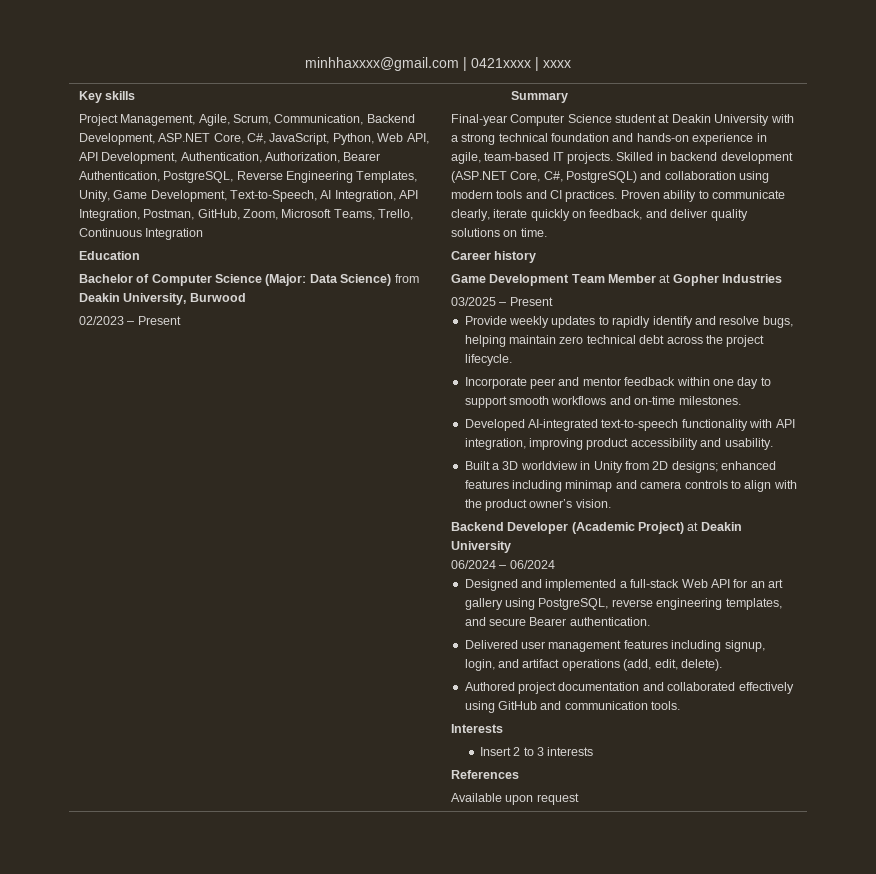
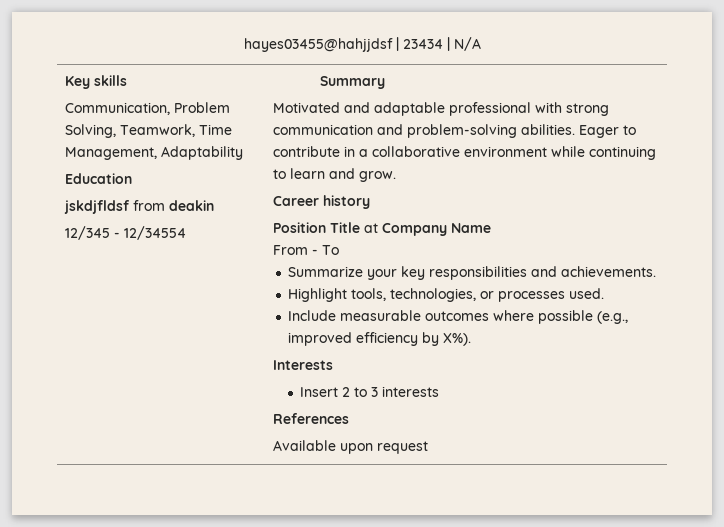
[305,57,571,71] [78,91,136,103] [78,114,415,126] [78,133,429,145] [78,152,381,164] [78,171,418,183] [78,190,419,202] [78,209,414,221] [78,228,204,240] [78,251,140,260] [78,274,419,286] [78,293,246,305] [78,316,181,325] [511,91,569,103] [450,114,794,126] [450,133,767,145] [450,152,793,164] [450,171,770,183] [450,190,785,202] [450,209,748,221] [450,228,547,237] [450,251,537,263] [450,274,783,286] [450,297,553,306] [464,316,793,328] [464,335,765,347] [464,354,512,366] [464,377,771,389] [464,396,741,408] [464,419,795,431] [464,438,773,450] [464,461,776,473] [464,480,797,492] [464,499,611,511] [450,522,742,534] [450,541,511,553] [450,560,555,569] [464,579,783,591] [464,598,782,610] [464,617,650,626] [464,640,765,652] [464,659,722,671] [464,682,794,694] [464,701,681,713] minhhaxxxx@gmail.com | 0421xxxx | xxxx // Key skills // Project Management, Agile, Scrum, Communication, Backend Development, ASP.NET Core, C#, JavaScript, Python, Web API, API Development, Authentication, Authorization, Bearer Authentication, PostgreSQL, Reverse Engineering Templates, Unity, Game Development, Text-to-Speech, AI Integration, API Integration, Postman, GitHub, Zoom, Microsoft Teams, Trello, Continuous Integration // Education // Bachelor of Computer Science (Major: Data Science) from Deakin University, Burwood // 02/2023 – Present | Summary // Final-year Computer Science student at Deakin University with a strong technical foundation and hands-on experience in agile, team-based IT projects. Skilled in backend development (ASP.NET Core, C#, PostgreSQL) and collaboration using modern tools and CI practices. Proven ability to communicate clearly, iterate quickly on feedback, and deliver quality solutions on time. // Career history // Game Development Team Member at Gopher Industries // 03/2025 – Present // Provide weekly updates to rapidly identify and resolve bugs, helping maintain zero technical debt across the project lifecycle. // Incorporate peer and mentor feedback within one day to support smooth workflows and on-time milestones. // Developed AI-integrated text-to-speech functionality with API integration, improving product accessibility and usability. // Built a 3D worldview in Unity from 2D designs; enhanced features including minimap and camera controls to align with the product owner’s vision. // Backend Developer (Academic Project) at Deakin University // 06/2024 – 06/2024 // Designed and implemented a full-stack Web API for an art gallery using PostgreSQL, reverse engineering templates, and secure Bearer authentication. // Delivered user management features including signup, login, and artifact operations (add, edit, delete). // Authored project documentation and collaborated effectively using GitHub and communication tools. -> [243,37,481,52] [65,75,128,89] [65,102,231,115] [65,124,233,138] [65,146,244,160] [65,173,133,184] [64,200,215,214] [65,226,187,240] [320,76,386,89] [273,102,610,116] [273,124,637,138] [273,146,657,160] [273,168,397,182] [273,195,371,209] [273,222,492,236] [273,245,340,255] [288,266,657,280] [288,288,605,302] [288,310,629,324] [288,332,472,346] hayes03455@hahjjdsf | 23434 | N/A // Key skills // Communication, Problem Solving, Teamwork, Time Management, Adaptability // Education // jskdjfldsf from deakin // 12/345 - 12/34554 | Summary // Motivated and adaptable professional with strong communication and problem-solving abilities. Eager to contribute in a collaborative environment while continuing to learn and grow. // Career history // Position Title at Company Name // From - To // Summarize your key responsibilities and achievements. // Highlight tools, technologies, or processes used. // Include measurable outcomes where possible (e.g., improved efficiency by X%).

